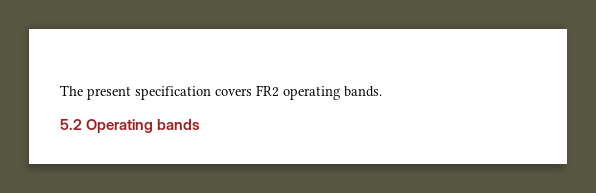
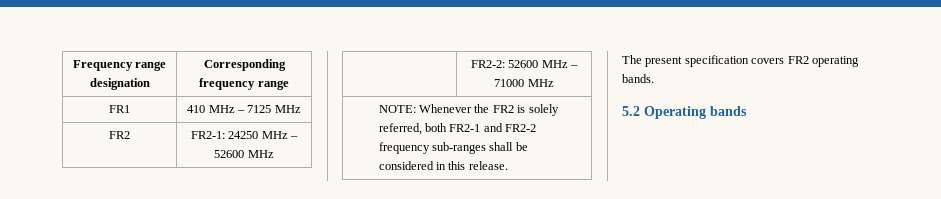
(60, 90) none -> [72,60,167,71] [89,78,150,90] [203,59,286,71] [199,78,289,90] [109,105,130,113] [187,105,301,113] [109,131,130,139] [190,131,299,139] [214,150,274,158] [470,60,579,68] [494,79,554,87] [378,104,559,116] [378,123,537,135] [378,142,528,154] [378,161,508,170] Frequency range designation | Corresponding frequency range // FR1 | 410 MHz – 7125 MHz // FR2 | FR2-1: 24250 MHz – 52600 MHz // | FR2-2: 52600 MHz – 71000 MHz // NOTE: Whenever the FR2 is solely referred, both FR2-1 and FR2-2 frequency sub-ranges shall be considered in this release. //

